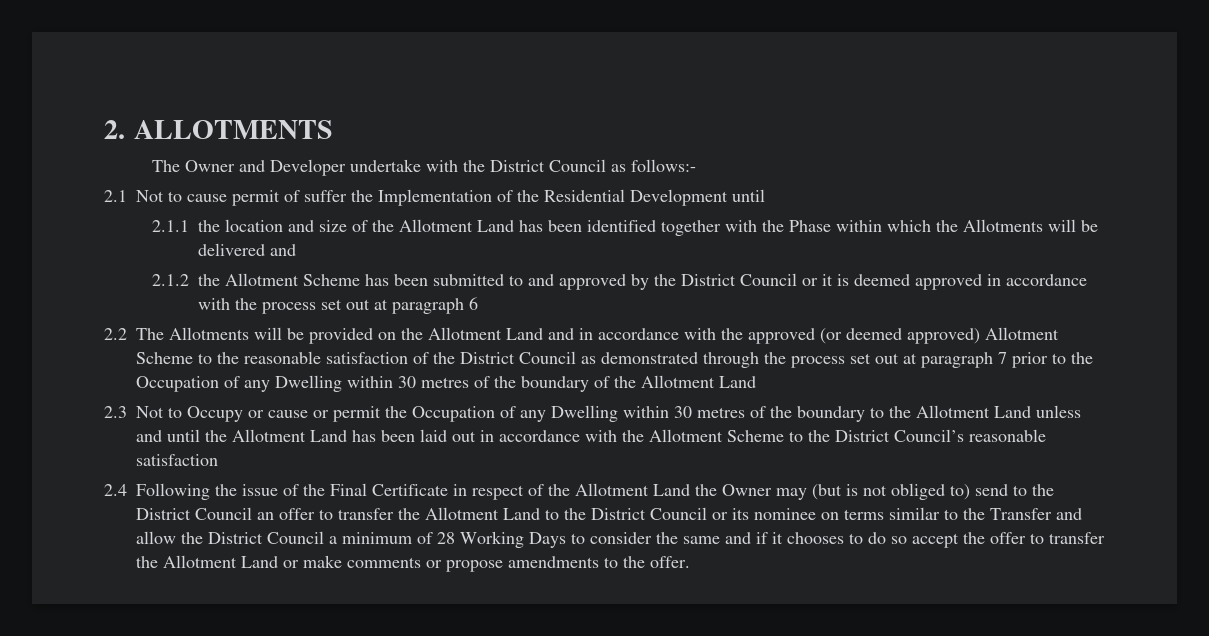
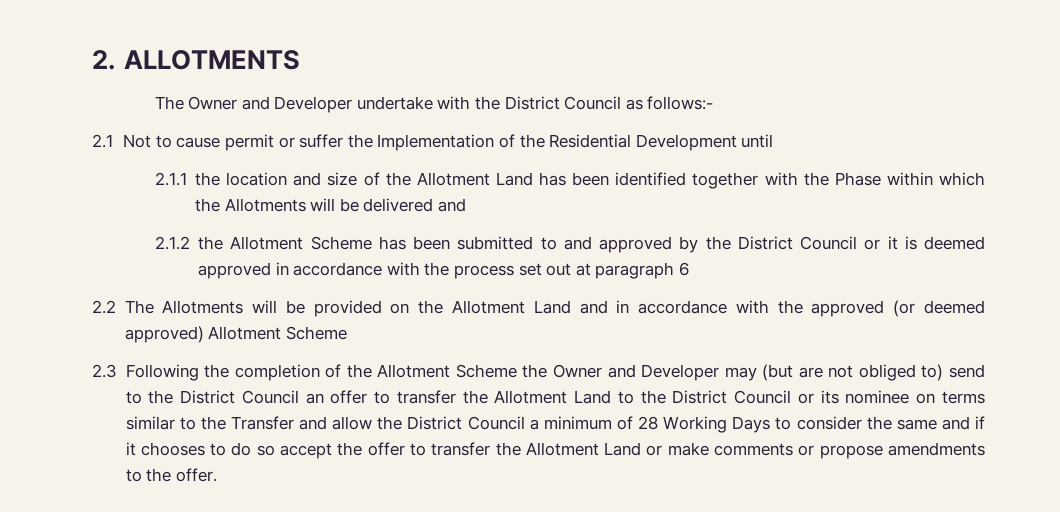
[284,190,300,202] of -> [278,137,295,148] or
[198,351,1093,368] [136,375,756,392] [104,405,1081,422] [136,429,1046,442] [136,454,218,466] [104,483,690,500] to the reasonable satisfaction of the District Council as demonstrated through the process set out at paragraph 7 prior to the Occupation of any Dwelling within 30 metres of the boundary of the Allotment Land // 2.3 Not to Occupy or cause or permit the Occupation of any Dwelling within 30 metres of the boundary to the Allotment Land unless and until the Allotment Land has been laid out in accordance with the Allotment Scheme to the District Council’s reasonable satisfaction // 2.4 Following the issue of the Final Certificate in respect of the Allotment Land -> [92,364,517,381] // 2.3 Following the completion of the Allotment Scheme
(772, 490) none -> [607,364,720,381] and Developer
[846,484,858,496] is -> [798,367,823,378] are

